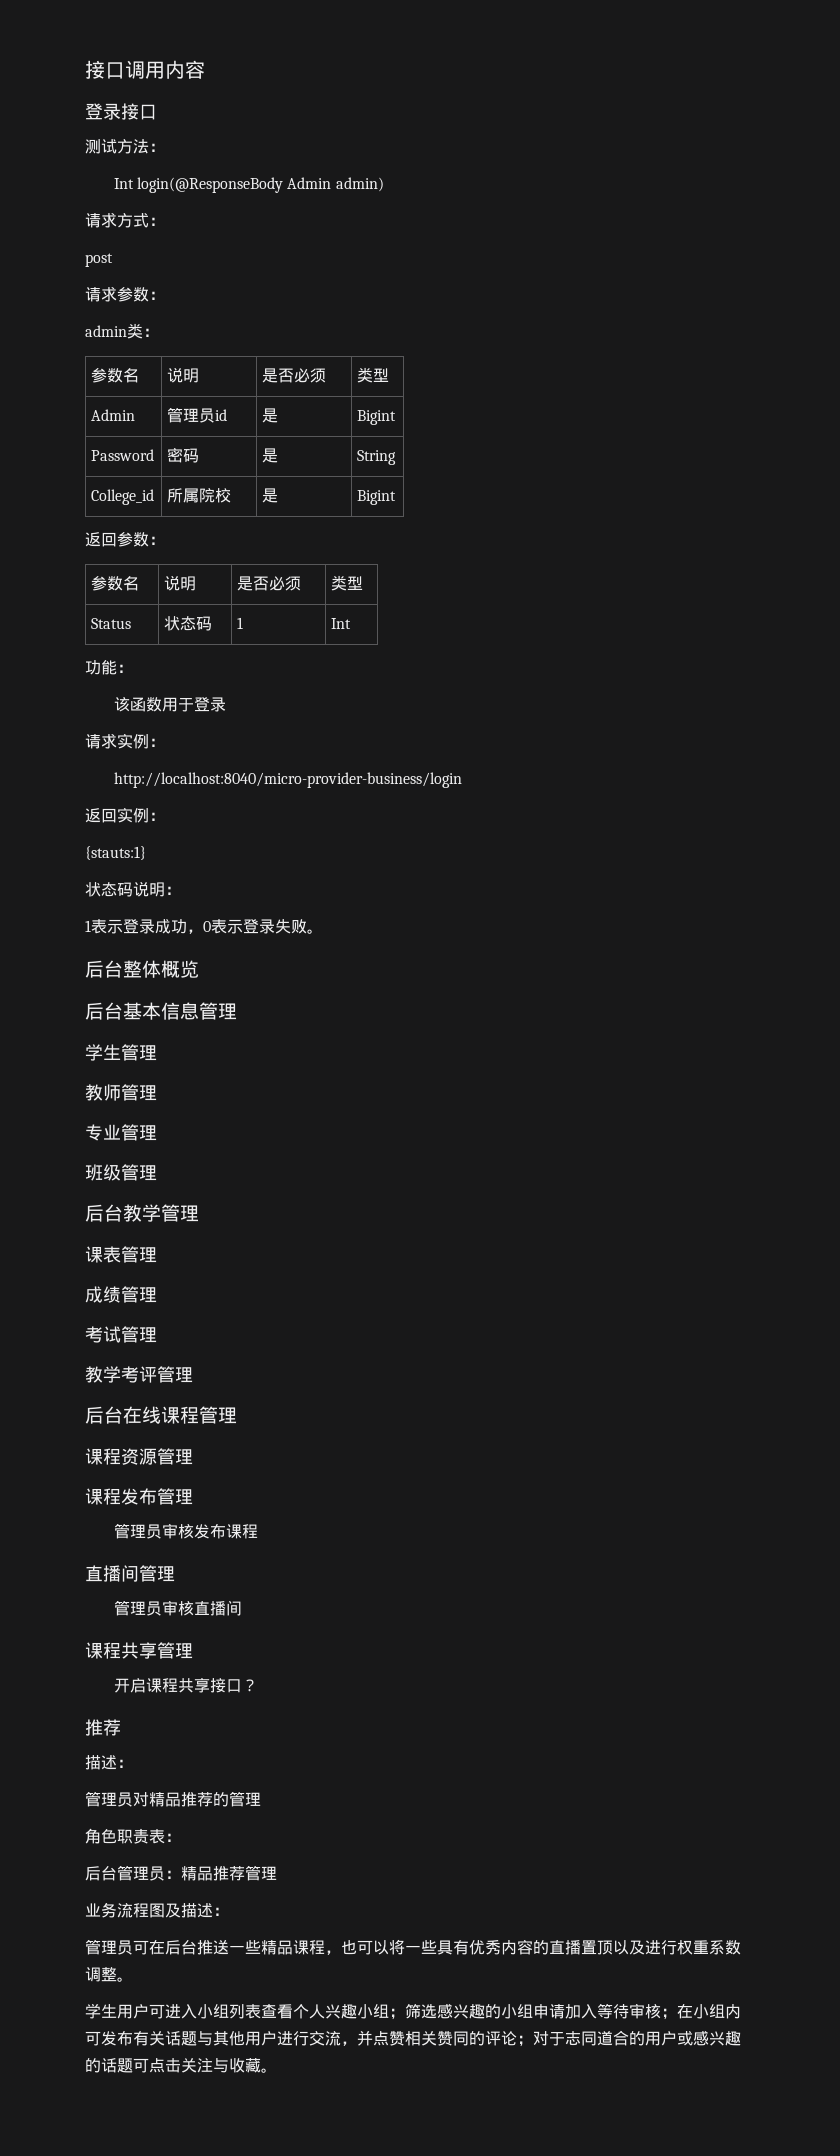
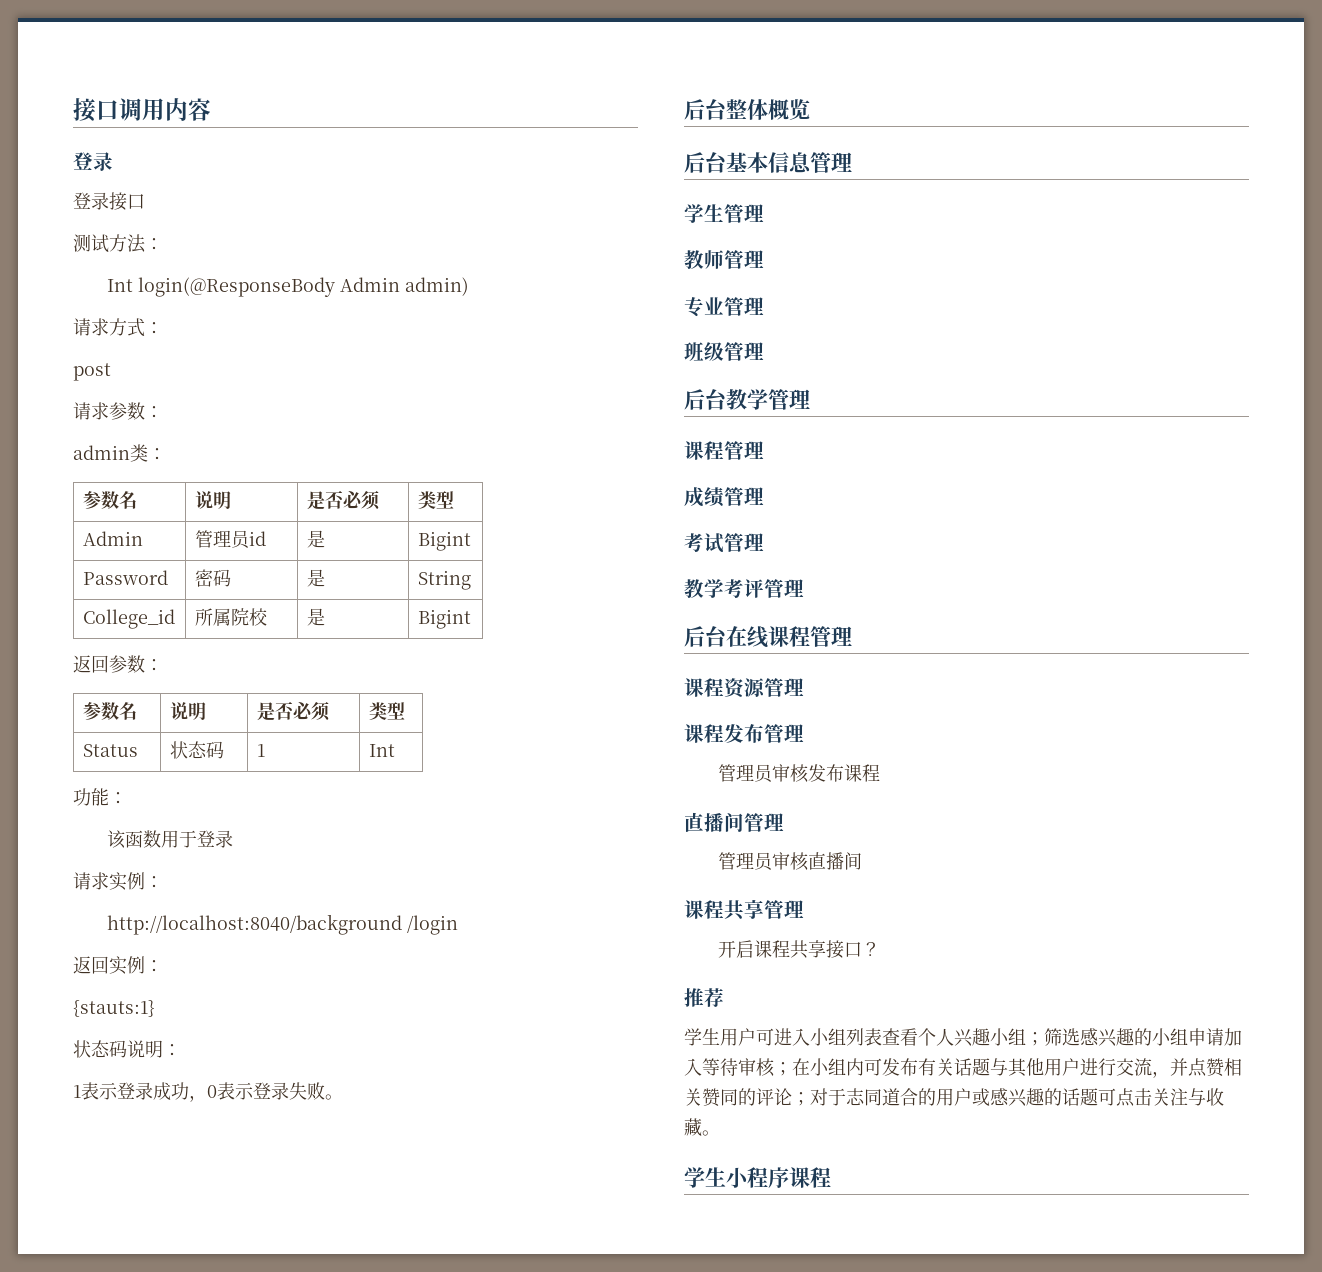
(121, 111) none -> [73,192,109,210] // 登录
[113,772,462,788] http://localhost:8040/micro-provider-business/login -> [107,914,459,935] http://localhost:8040/background /login
[103,1246,121,1263] 表 -> [704,441,724,460] 程
[85,1755,133,1770] [85,1791,261,1807] [85,1828,181,1844] [85,1865,277,1881] [85,1902,229,1918] [85,1939,741,1955] [85,1967,133,1982] // 描述： // 管理员对精品推荐的管理 // 角色职责表： // 后台管理员：精品推荐管理 // 业务流程图及描述： // 管理员可在后台推送一些精品课程，也可以将一些具有优秀内容的直播置顶以及进行权重系数调整。 -> (724, 997) none
(277, 2070) none -> [684,1167,831,1188] // 学生小程序课程

